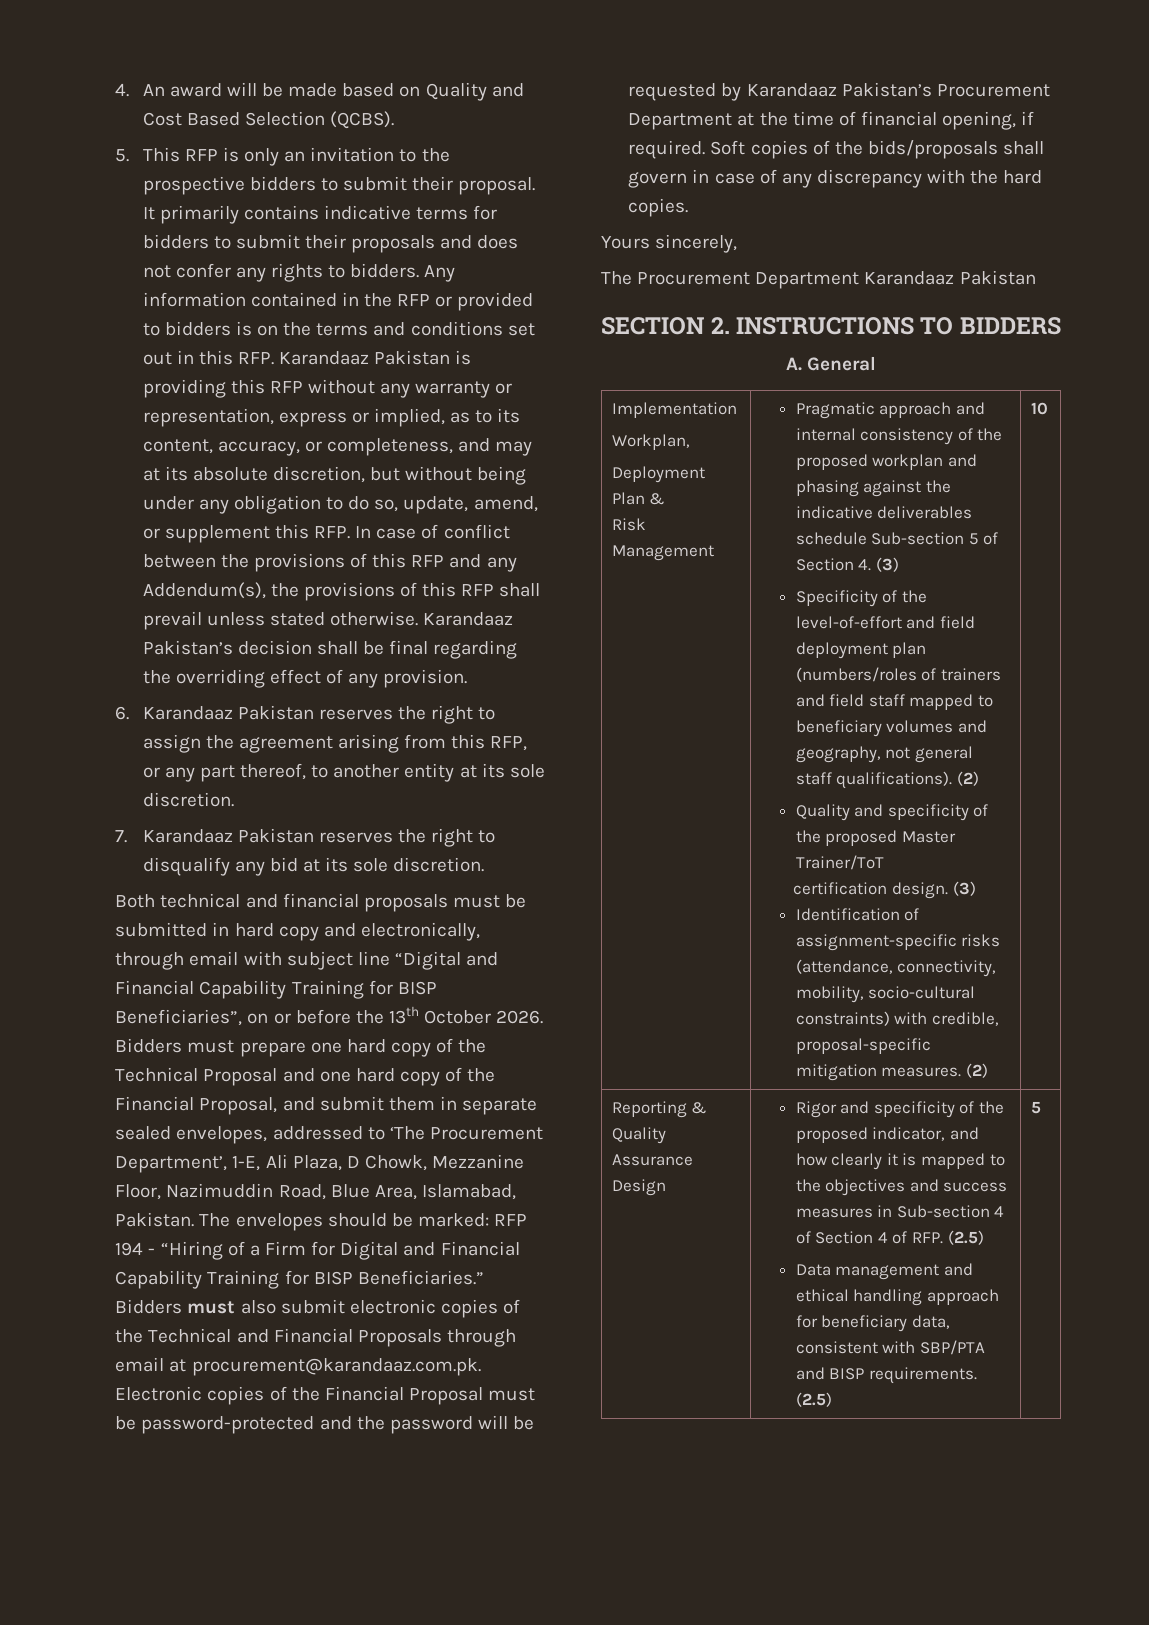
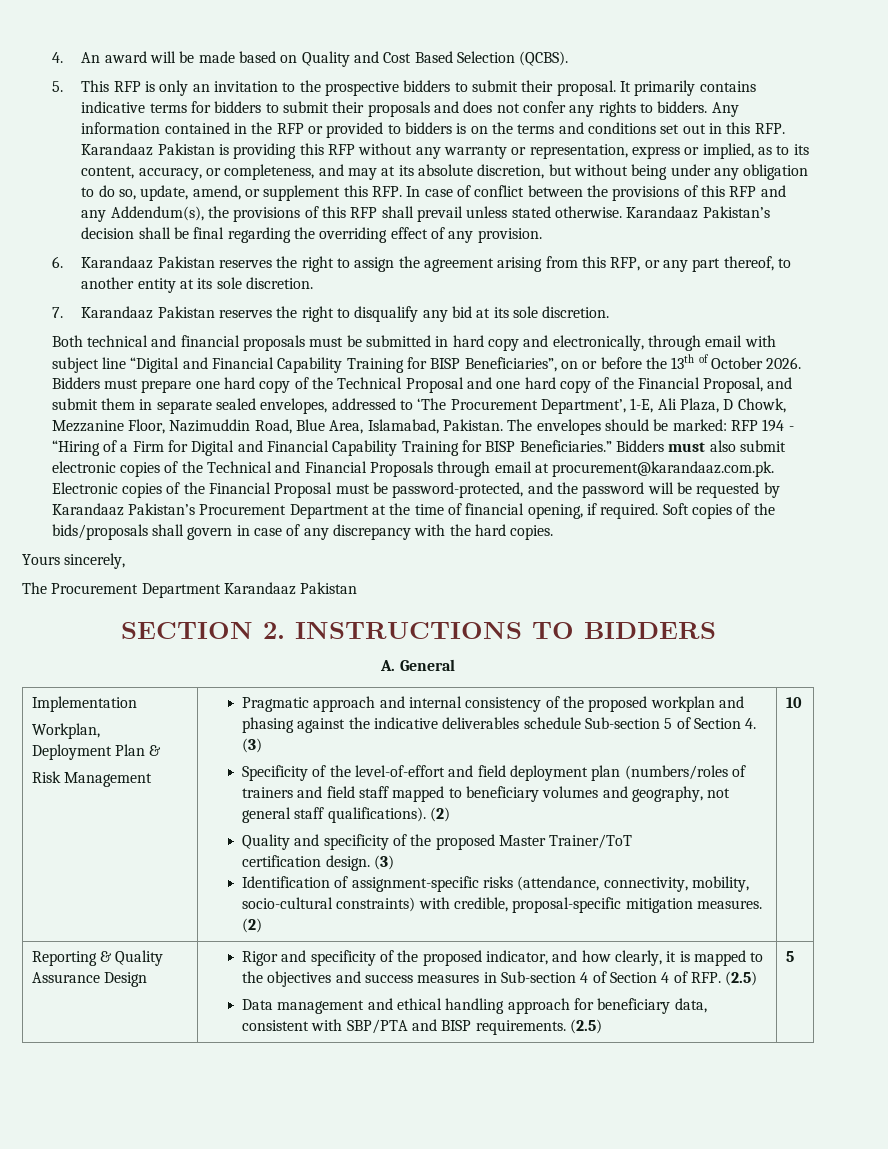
(419, 1015) none -> [698,354,709,363] of
[141,1416,315,1434] password-protected -> [392,482,524,498] password-protected,
[831,1153,883,1170] clearly -> [614,950,662,966] clearly,

